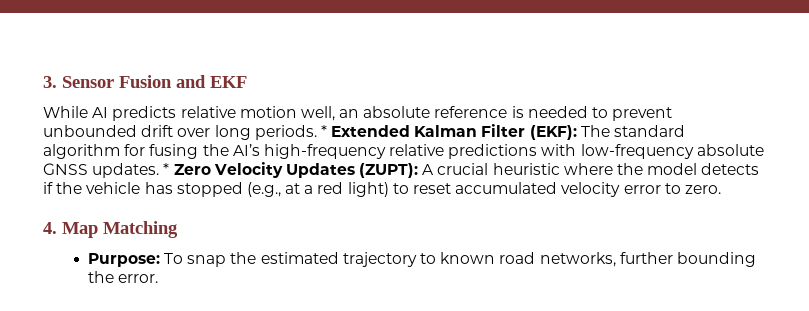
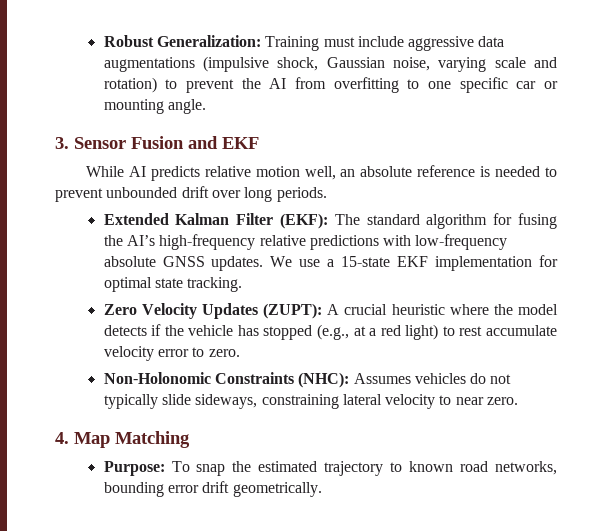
(43, 82) none -> [103,35,505,51] [103,56,557,72] [103,77,558,93] [103,99,206,114] Robust Generalization: Training must include aggressive data augmentations (impulsive shock, Gaussian noise, varying scale and rotation) to prevent the AI from overfitting to one specific car or mounting angle. //
[320,125,327,137] * -> (327, 194) //
[163,163,170,175] * -> [270,255,558,271] [103,277,243,292] We use a 15-state EKF implementation for optimal state tracking. //
[413,182,558,194] reset accumulated -> [459,325,558,336] rest accumulate
(721, 189) none -> [103,372,512,388] [103,394,519,409] // Non-Holonomic Constraints (NHC): Assumes vehicles do not typically slide sideways, constraining lateral velocity to near zero.
[619,252,756,267] [87,271,159,283] further bounding the error. -> [103,481,322,497] bounding error drift geometrically.

